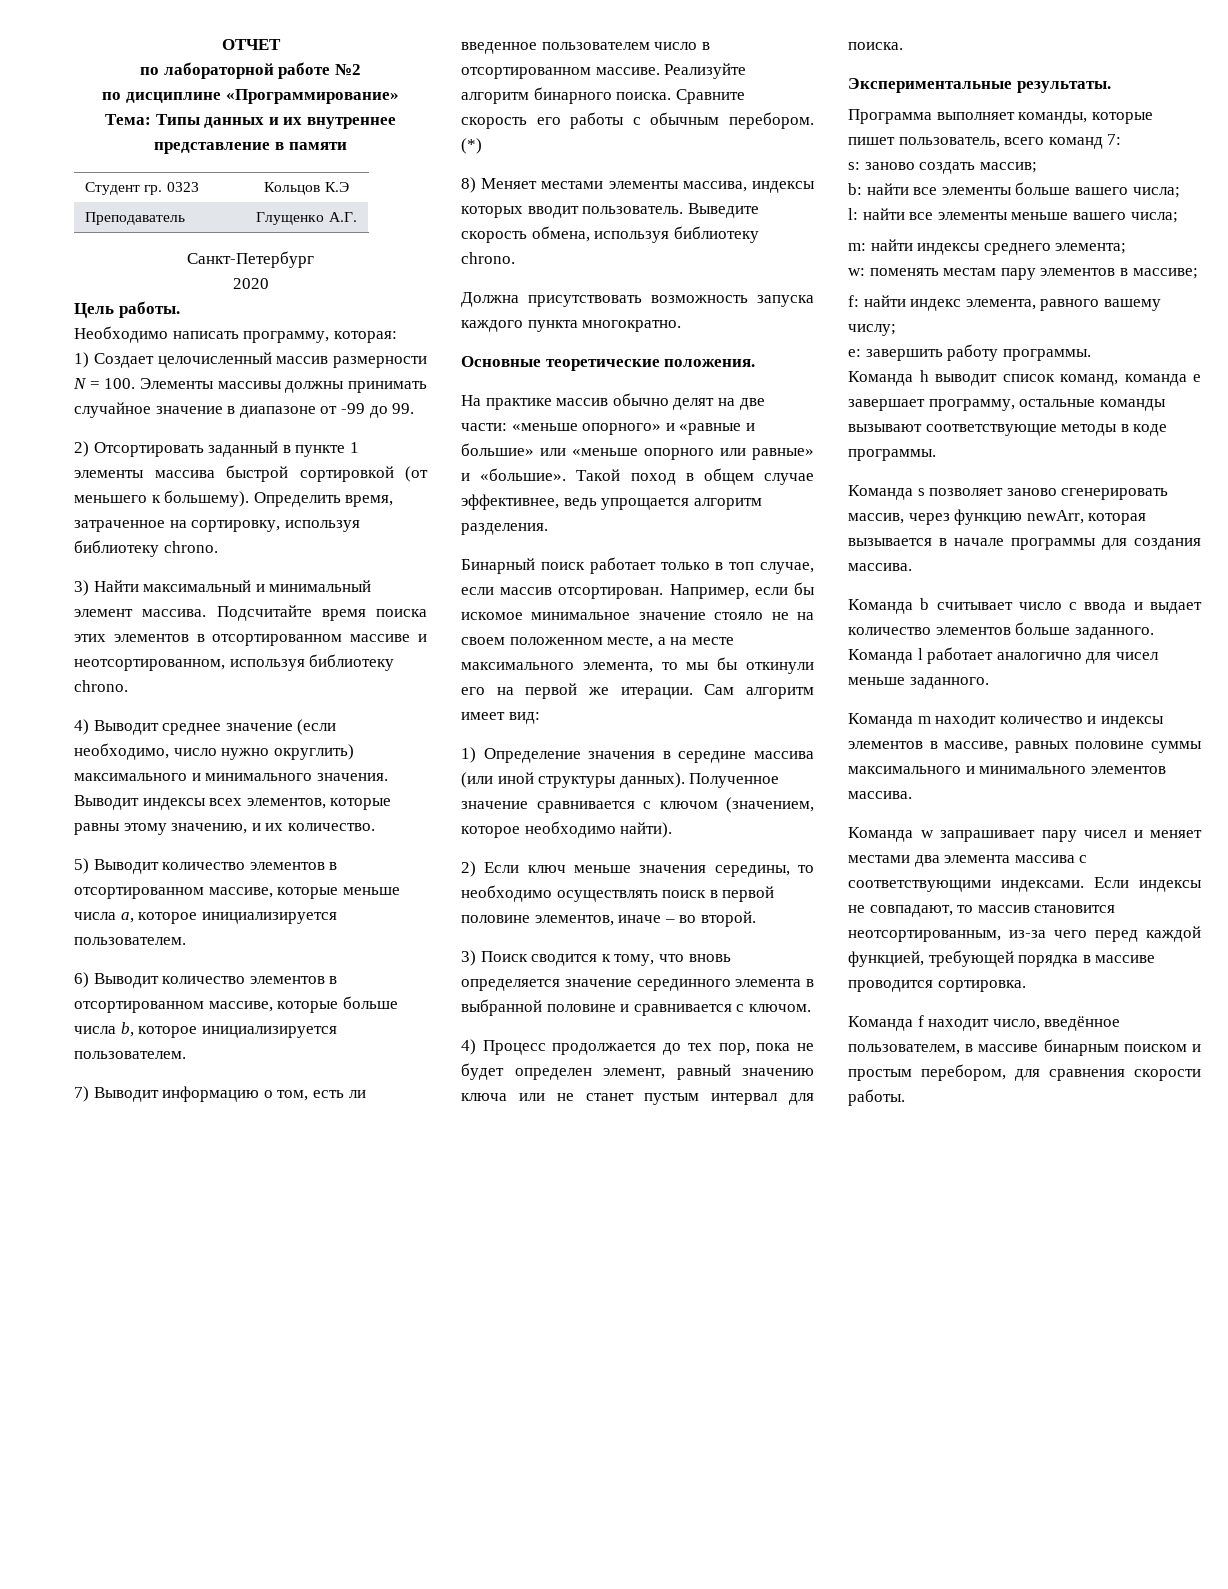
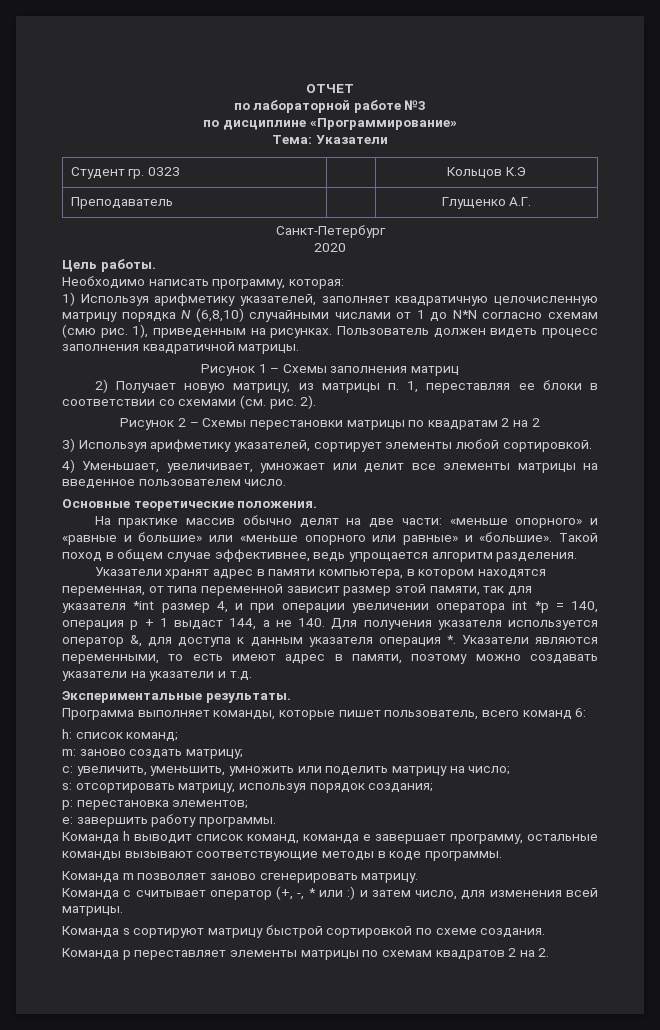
[334,64,361,75] №2 -> [404,100,427,110] №3
[155,114,396,129] [154,142,347,154] Типы данных и их внутреннее представление в памяти -> [315,135,388,144] Указатели
[93,352,427,368] [73,378,427,393] [74,402,415,418] [74,441,359,457] [74,465,428,482] [74,490,394,507] [74,520,360,532] [74,540,218,557] [74,580,372,596] [74,605,427,621] [74,634,428,646] [74,654,395,671] [74,680,128,692] [74,719,337,735] [74,743,354,760] [74,773,388,781] [74,795,392,810] [74,823,375,835] [74,858,338,874] [74,887,400,899] [74,912,337,924] [74,937,186,945] [74,972,338,988] [74,996,398,1013] [74,1022,337,1038] [74,1051,186,1059] [74,1086,366,1102] [461,42,710,54] [461,63,747,79] [461,87,745,104] [461,112,814,129] [461,138,482,154] [461,177,815,193] [461,203,759,218] [461,226,759,243] [461,252,515,264] [461,292,814,307] [461,320,682,332] Создает целочисленный массив размерности N = 100. Элементы массивы должны принимать случайное значение в диапазоне от -99 до 99. // 2) Отсортировать заданный в пункте 1 элементы массива быстрой сортировкой (от меньшего к большему). Определить время, затраченное на сортировку, используя библиотеку chrono. // 3) Найти максимальный и минимальный элемент массива. Подсчитайте время поиска этих элементов в отсортированном массиве и неотсортированном, используя библиотеку chrono. // 4) Выводит среднее значение (если необходимо, число нужно округлить) максимального и минимального значения. Выводит индексы всех элементов, которые равны этому значению, и их количество. // 5) Выводит количество элементов в отсортированном массиве, которые меньше числа a, которое инициализируется пользователем. // 6) Выводит количество элементов в отсортированном массиве, которые больше числа b, которое инициализируется пользователем. // 7) Выводит информацию о том, есть ли введенное пользователем число в отсортированном массиве. Реализуйте алгоритм бинарного поиска. Сравните скорость его работы с обычным перебором. (*) // 8) Меняет местами элементы массива, индексы которых вводит пользователь. Выведите скорость обмена, используя библиотеку chrono. // Должна присутствовать возможность запуска каждого пункта многократно. -> [80,293,598,306] [62,308,598,322] [62,324,599,338] [62,342,300,354] [200,364,460,376] [94,379,599,393] [62,395,317,409] [120,418,540,430] [62,438,592,452] [62,459,599,473] [62,479,287,489] Используя арифметику указателей, заполняет квадратичную целочисленную матрицу порядка N (6,8,10) случайными числами от 1 до N*N согласно схемам (смю рис. 1), приведенным на рисунках. Пользователь должен видеть процесс заполнения квадратичной матрицы. // Рисунок 1 – Схемы заполнения матриц // 2) Получает новую матрицу, из матрицы п. 1, переставляя ее блоки в соответствии со схемами (см. рис. 2). // Рисунок 2 – Схемы перестановки матрицы по квадратам 2 на 2 // 3) Используя арифметику указателей, сортирует элементы любой сортировкой. // 4) Уменьшает, увеличивает, умножает или делит все элементы матрицы на введенное пользователем число.
[461,557,814,574] [461,582,815,599] [461,612,814,620] [461,637,734,648] [461,657,814,674] [461,683,814,699] [461,712,540,724] [461,747,814,763] [461,772,780,788] [461,797,814,813] [461,821,673,838] [461,861,814,877] [461,885,775,902] [461,911,756,927] [461,950,731,966] [461,979,814,991] [461,999,811,1016] [461,1039,814,1055] [461,1063,814,1080] [461,1093,814,1105] [848,42,903,50] Бинарный поиск работает только в топ случае, если массив отсортирован. Например, если бы искомое минимальное значение стояло не на своем положенном месте, а на месте максимального элемента, то мы бы откинули его на первой же итерации. Сам алгоритм имеет вид: // 1) Определение значения в середине массива (или иной структуры данных). Полученное значение сравнивается с ключом (значением, которое необходимо найти). // 2) Если ключ меньше значения середины, то необходимо осуществлять поиск в первой половине элементов, иначе – во второй. // 3) Поиск сводится к тому, что вновь определяется значение серединного элемента в выбранной половине и сравнивается с ключом. // 4) Процесс продолжается до тех пор, пока не будет определен элемент, равный значению ключа или не станет пустым интервал для поиска. -> [94,567,546,579] [62,584,532,596] [62,601,598,613] [62,618,598,630] [62,635,598,647] [62,654,598,664] [62,671,252,681] Указатели хранят адрес в памяти компьютера, в котором находятся переменная, от типа переменной зависит размер этой памяти, так для указателя *int размер 4, и при операции увеличении оператора int *p = 140, операция p + 1 выдаст 144, а не 140. Для получения указателя используется оператор &, для доступа к данным указателя операция *. Указатели являются переменными, то есть имеют адрес в памяти, поэтому можно создавать указатели на указатели и т.д.
[1107,134,1122,145] [848,162,1037,174] [848,182,1180,198] [848,208,1178,223] [848,239,1127,255] [848,268,1198,280] [848,295,1161,311] [848,324,896,336] 7: // s: заново создать массив; // b: найти все элементы больше вашего числа; // l: найти все элементы меньше вашего числа; // m: найти индексы среднего элемента; // w: поменять местам пару элементов в массиве; // f: найти индекс элемента, равного вашему числу; -> [575,708,587,717] [62,729,179,742] [62,749,243,759] [62,766,511,776] [62,783,434,793] [62,800,249,810] 6: // h: список команд; // m: заново создать матрицу; // c: увеличить, уменьшить, умножить или поделить матрицу на число; // s: отсортировать матрицу, используя порядок создания; // p: перестановка элементов;
[917,488,925,496] s -> [122,873,134,880] m
[848,509,1147,525] [848,538,1201,550] [848,563,912,571] [848,598,1202,614] [848,622,1154,639] [848,647,1159,664] [848,677,989,689] [848,713,1164,728] [848,741,1202,753] [848,766,1166,774] [848,791,912,799] [848,827,1202,842] [848,855,1088,867] [848,877,1202,892] [848,905,1116,917] [848,926,1201,942] [848,950,1156,967] [848,980,1026,992] [848,1015,1121,1031] [848,1039,1201,1056] [848,1064,1201,1081] [848,1089,905,1106] массив, через функцию newArr, которая вызывается в начале программы для создания массива. // Команда b считывает число с ввода и выдает количество элементов больше заданного. Команда l работает аналогично для чисел меньше заданного. // Команда m находит количество и индексы элементов в массиве, равных половине суммы максимального и минимального элементов массива. // Команда w запрашивает пару чисел и меняет местами два элемента массива с соответствующими индексами. Если индексы не совпадают, то массив становится неотсортированным, из-за чего перед каждой функцией, требующей порядка в массиве проводится сортировка. // Команда f находит число, введённое пользователем, в массиве бинарным поиском и простым перебором, для сравнения скорости работы. -> [361,873,419,883] [62,886,598,900] [62,906,123,916] [62,925,546,938] [62,948,550,960] матрицу. // Команда с считывает оператор (+, -, * или :) и затем число, для изменения всей матрицы. // Команда s сортируют матрицу быстрой сортировкой по схеме создания. // Команда p переставляет элементы матрицы по схемам квадратов 2 на 2.

